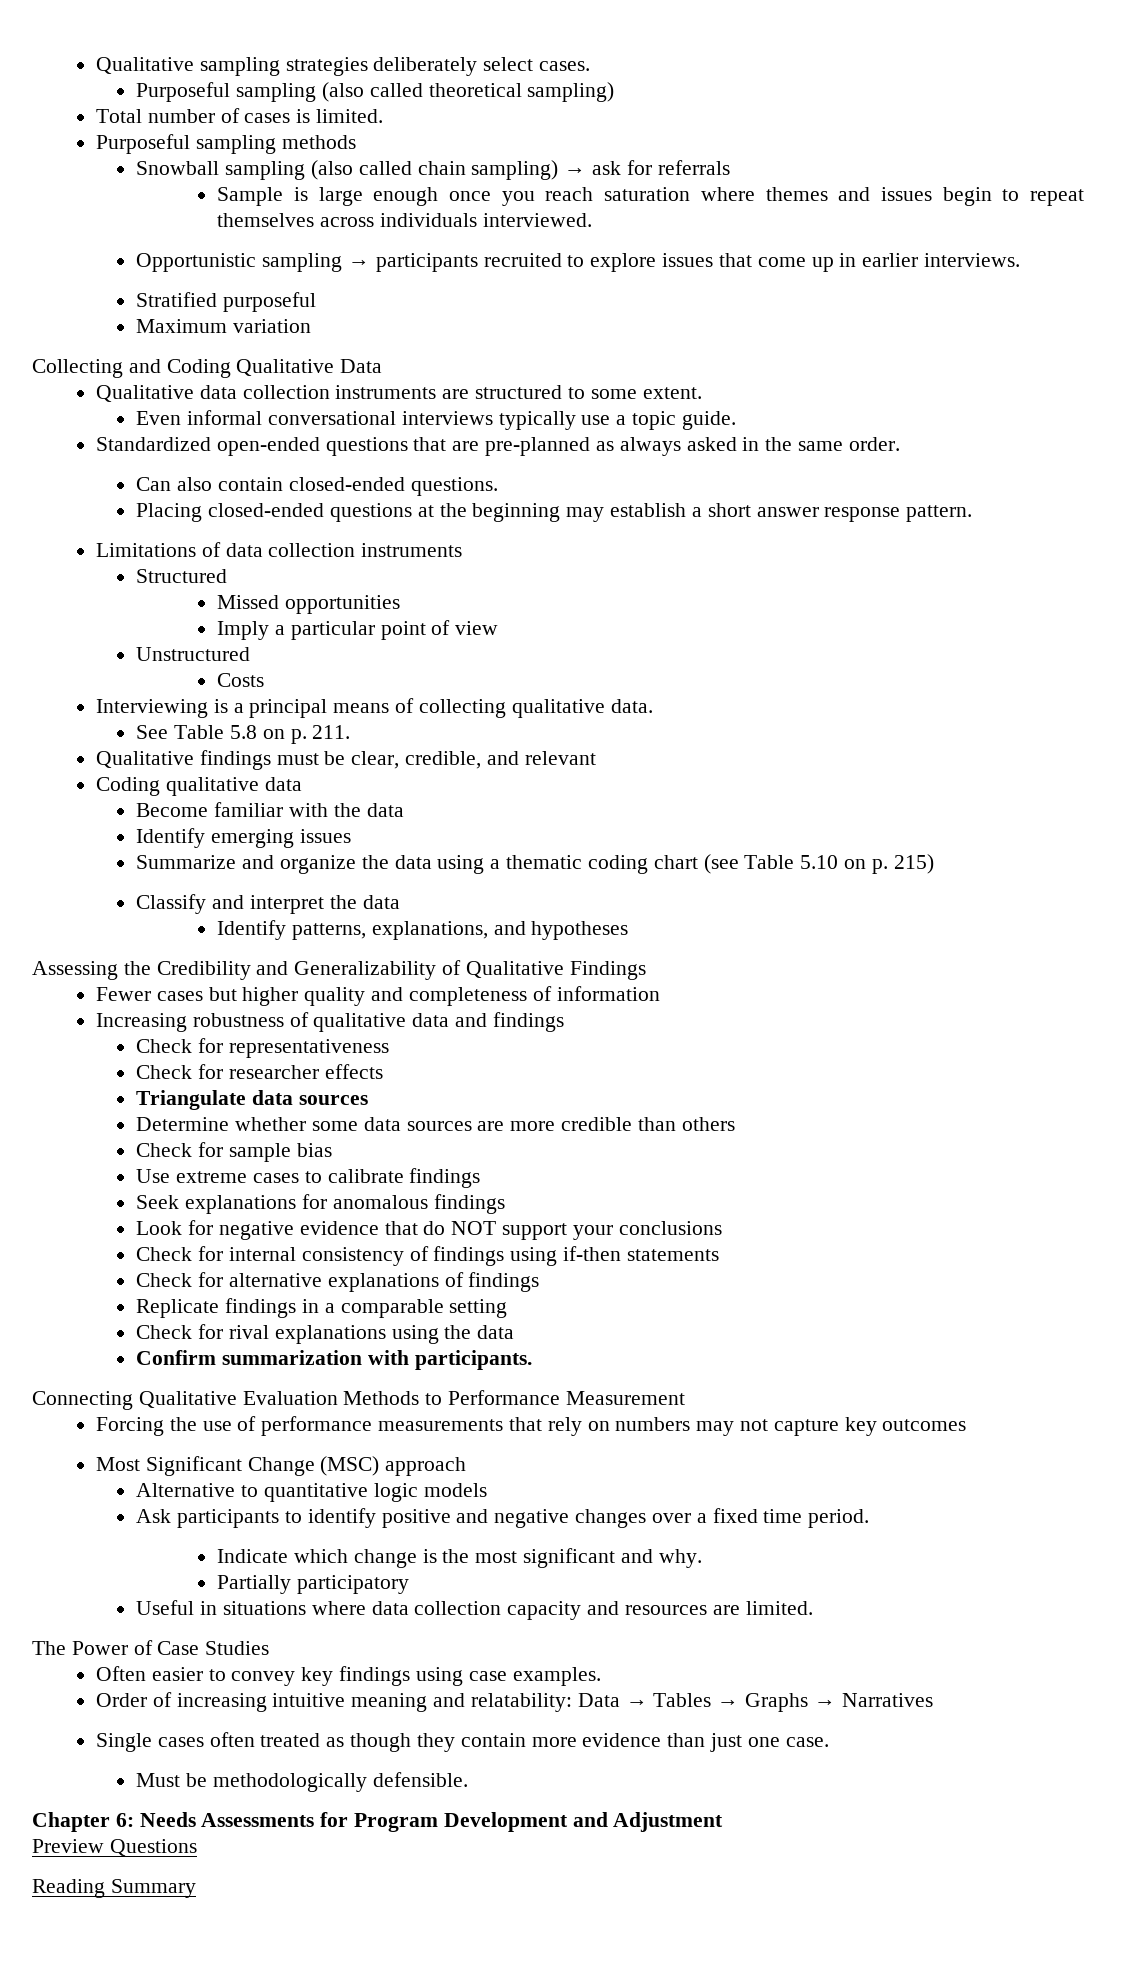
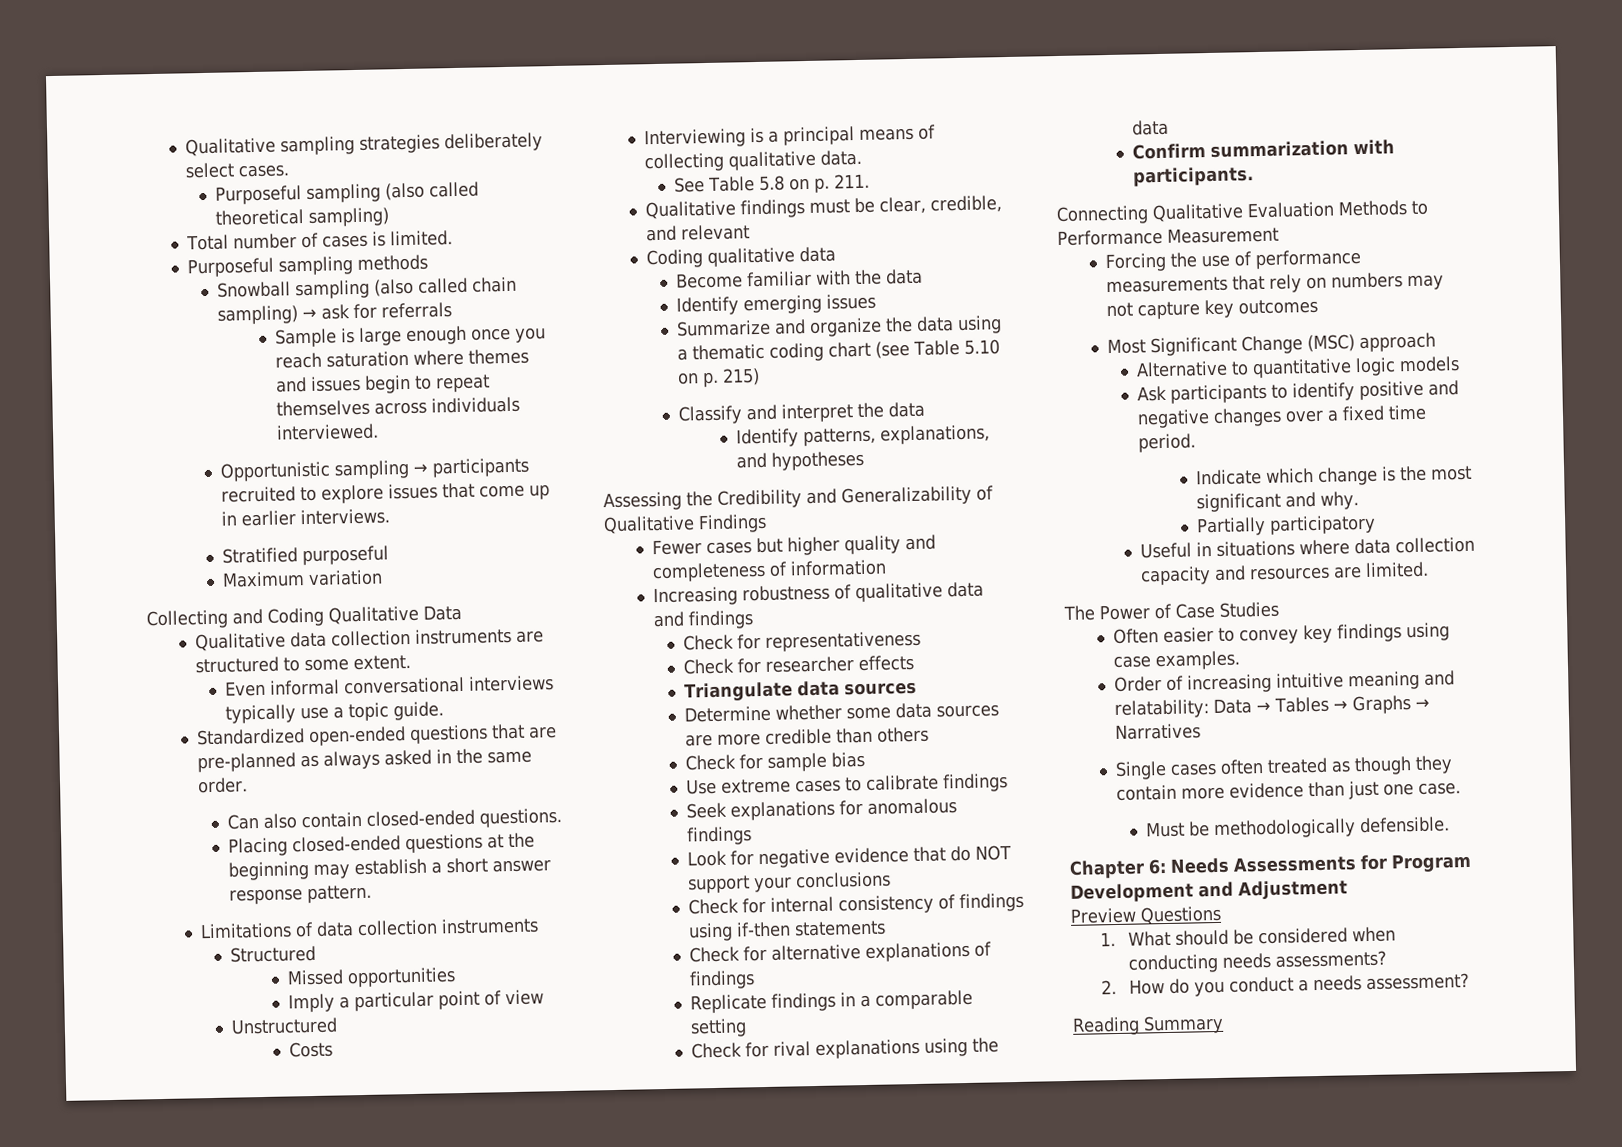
(197, 1847) none -> [1099,926,1397,947] [1128,950,1388,974] [1100,972,1471,997] // 1. What should be considered when conducting needs assessments? // 2. How do you conduct a needs assessment?

